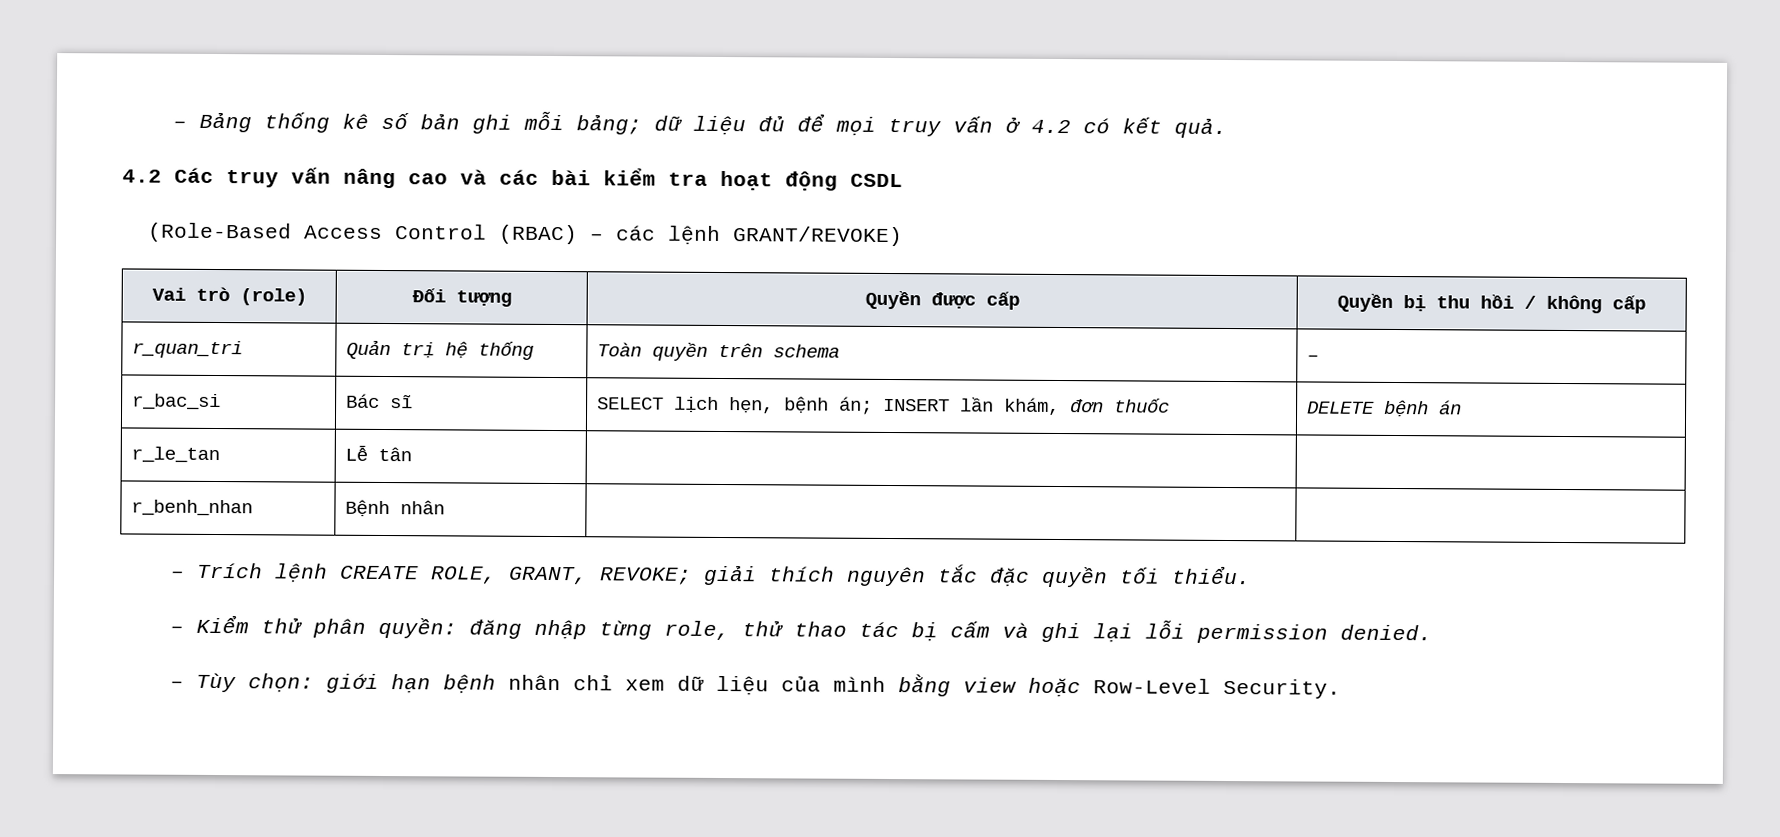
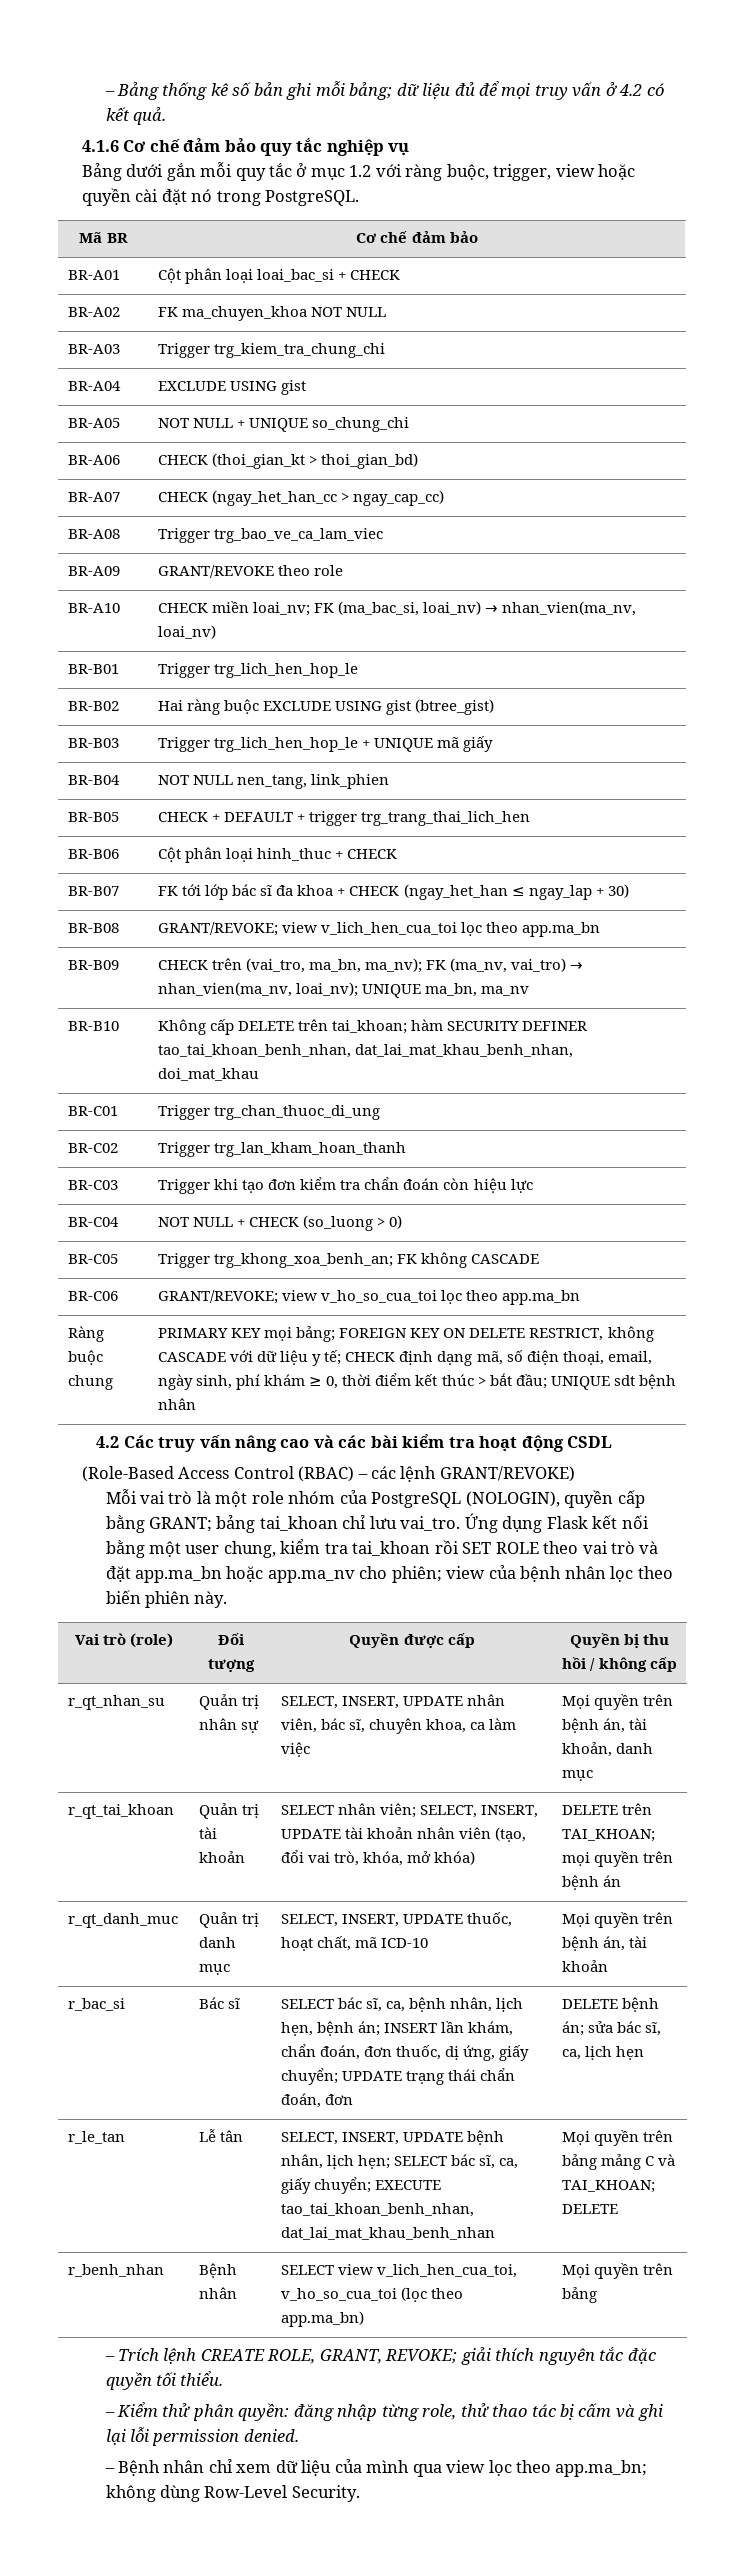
(1228, 127) none -> [81,138,410,156] [81,162,636,181] [81,188,360,206] [79,232,128,243] [356,231,478,243] [68,270,121,280] [158,268,401,284] [68,307,121,317] [158,306,387,321] [68,344,121,354] [158,343,386,358] [68,381,122,391] [158,380,307,395] [68,418,121,428] [158,417,410,432] [68,455,121,465] [158,453,419,469] [68,492,121,502] [158,490,445,506] [68,529,121,539] [158,528,384,543] [68,566,121,576] [158,565,344,578] [68,603,121,613] [158,601,637,616] [158,625,217,639] [68,664,120,674] [158,663,359,678] [68,701,120,711] [158,699,495,715] [68,738,120,748] [158,736,494,752] [68,775,121,785] [158,774,390,789] [68,812,120,822] [158,811,531,826] [68,849,120,859] [158,847,398,863] [68,886,120,896] [158,884,629,900] [68,923,120,933] [158,922,601,937] [68,960,120,970] [158,958,584,973] [158,982,530,998] [68,1021,120,1031] [158,1019,588,1035] [158,1044,574,1058] [158,1068,260,1081] [68,1106,119,1116] [158,1105,381,1120] [68,1143,119,1153] [158,1142,407,1157] [68,1180,119,1190] [158,1177,533,1194] [68,1217,120,1227] [158,1215,403,1231] [68,1254,119,1264] [158,1252,540,1268] [68,1291,119,1301] [158,1290,581,1305] [68,1326,105,1342] [68,1350,104,1365] [68,1375,114,1390] [158,1326,654,1342] [158,1350,652,1366] [158,1373,676,1390] [158,1398,197,1410] // 4.1.6 Cơ chế đảm bảo quy tắc nghiệp vụ // Bảng dưới gắn mỗi quy tắc ở mục 1.2 với ràng buộc, trigger, view hoặc quyền cài đặt nó trong PostgreSQL. // Mã BR | Cơ chế đảm bảo // BR-A01 | Cột phân loại loai_bac_si + CHECK // BR-A02 | FK ma_chuyen_khoa NOT NULL // BR-A03 | Trigger trg_kiem_tra_chung_chi // BR-A04 | EXCLUDE USING gist // BR-A05 | NOT NULL + UNIQUE so_chung_chi // BR-A06 | CHECK (thoi_gian_kt > thoi_gian_bd) // BR-A07 | CHECK (ngay_het_han_cc > ngay_cap_cc) // BR-A08 | Trigger trg_bao_ve_ca_lam_viec // BR-A09 | GRANT/REVOKE theo role // BR-A10 | CHECK miền loai_nv; FK (ma_bac_si, loai_nv) → nhan_vien(ma_nv, loai_nv) // BR-B01 | Trigger trg_lich_hen_hop_le // BR-B02 | Hai ràng buộc EXCLUDE USING gist (btree_gist) // BR-B03 | Trigger trg_lich_hen_hop_le + UNIQUE mã giấy // BR-B04 | NOT NULL nen_tang, link_phien // BR-B05 | CHECK + DEFAULT + trigger trg_trang_thai_lich_hen // BR-B06 | Cột phân loại hinh_thuc + CHECK // BR-B07 | FK tới lớp bác sĩ đa khoa + CHECK (ngay_het_han ≤ ngay_lap + 30) // BR-B08 | GRANT/REVOKE; view v_lich_hen_cua_toi lọc theo app.ma_bn // BR-B09 | CHECK trên (vai_tro, ma_bn, ma_nv); FK (ma_nv, vai_tro) → nhan_vien(ma_nv, loai_nv); UNIQUE ma_bn, ma_nv // BR-B10 | Không cấp DELETE trên tai_khoan; hàm SECURITY DEFINER tao_tai_khoan_benh_nhan, dat_lai_mat_khau_benh_nhan, doi_mat_khau // BR-C01 | Trigger trg_chan_thuoc_di_ung // BR-C02 | Trigger trg_lan_kham_hoan_thanh // BR-C03 | Trigger khi tạo đơn kiểm tra chẩn đoán còn hiệu lực // BR-C04 | NOT NULL + CHECK (so_luong > 0) // BR-C05 | Trigger trg_khong_xoa_benh_an; FK không CASCADE // BR-C06 | GRANT/REVOKE; view v_ho_so_cua_toi lọc theo app.ma_bn // Ràng buộc chung | PRIMARY KEY mọi bảng; FOREIGN KEY ON DELETE RESTRICT, không CASCADE với dữ liệu y tế; CHECK định dạng mã, số điện thoại, email, ngày sinh, phí khám ≥ 0, thời điểm kết thúc > bắt đầu; UNIQUE sdt bệnh nhân
(903, 236) none -> [105,1489,645,1508] [105,1513,649,1533] [105,1539,659,1558] [105,1565,673,1583] [105,1590,228,1608] // Mỗi vai trò là một role nhóm của PostgreSQL (NOLOGIN), quyền cấp bằng GRANT; bảng tai_khoan chỉ lưu vai_tro. Ứng dụng Flask kết nối bằng một user chung, kiểm tra tai_khoan rồi SET ROLE theo vai trò và đặt app.ma_bn hoặc app.ma_nv cho phiên; view của bệnh nhân lọc theo biến phiên này.
[131,340,243,359] [345,339,534,360] [596,342,840,361] [1306,354,1319,361] r_quan_tri | Quản trị hệ thống | Toàn quyền trên schema | – -> [68,1695,166,1710] [199,1694,260,1710] [199,1718,260,1733] [281,1694,506,1709] [281,1718,517,1734] [281,1742,311,1757] [562,1694,674,1710] [562,1718,648,1733] [562,1742,654,1757] [562,1770,594,1781] [68,1804,175,1819] [199,1803,260,1819] [199,1827,218,1839] [199,1851,246,1863] [281,1803,539,1818] [281,1827,527,1842] [281,1850,476,1866] [562,1803,653,1815] [562,1829,656,1842] [562,1851,674,1867] [562,1875,622,1890] [68,1913,179,1928] [199,1912,260,1928] [199,1937,237,1948] [199,1964,231,1975] [281,1912,513,1927] [281,1936,429,1951] [562,1912,674,1928] [562,1936,648,1951] [562,1960,609,1972] r_qt_nhan_su | Quản trị nhân sự | SELECT, INSERT, UPDATE nhân viên, bác sĩ, chuyên khoa, ca làm việc | Mọi quyền trên bệnh án, tài khoản, danh mục // r_qt_tai_khoan | Quản trị tài khoản | SELECT nhân viên; SELECT, INSERT, UPDATE tài khoản nhân viên (tạo, đổi vai trò, khóa, mở khóa) | DELETE trên TAI_KHOAN; mọi quyền trên bệnh án // r_qt_danh_muc | Quản trị danh mục | SELECT, INSERT, UPDATE thuốc, hoạt chất, mã ICD-10 | Mọi quyền trên bệnh án, tài khoản
(664, 403) none -> [338,1997,493,2012] bác sĩ, ca, bệnh nhân,
[1069,398,1170,413] [1306,399,1462,418] [130,446,220,464] [344,444,412,462] [130,499,253,517] [344,499,445,518] đơn thuốc | DELETE bệnh án // r_le_tan | Lễ tân | | // r_benh_nhan | Bệnh nhân | | -> [281,2044,530,2061] [281,2068,516,2085] [281,2093,354,2108] [562,1997,660,2012] [562,2021,662,2036] [562,2046,645,2060] [68,2131,126,2144] [199,2129,244,2142] [281,2130,505,2145] [281,2154,519,2169] [281,2177,442,2194] [281,2203,475,2217] [281,2227,496,2240] [562,2130,674,2146] [562,2154,676,2170] [562,2180,656,2193] [562,2204,619,2214] [68,2264,165,2277] [199,2263,238,2278] [199,2287,238,2299] [281,2264,518,2278] [281,2287,464,2302] [281,2311,365,2327] [562,2263,674,2279] [562,2287,598,2303] chẩn đoán, đơn thuốc, dị ứng, giấy chuyển; UPDATE trạng thái chẩn đoán, đơn | DELETE bệnh án; sửa bác sĩ, ca, lịch hẹn // r_le_tan | Lễ tân | SELECT, INSERT, UPDATE bệnh nhân, lịch hẹn; SELECT bác sĩ, ca, giấy chuyển; EXECUTE tao_tai_khoan_benh_nhan, dat_lai_mat_khau_benh_nhan | Mọi quyền trên bảng mảng C và TAI_KHOAN; DELETE // r_benh_nhan | Bệnh nhân | SELECT view v_lich_hen_cua_toi, v_ho_so_cua_toi (lọc theo app.ma_bn) | Mọi quyền trên bảng
[196,672,497,694] Tùy chọn: giới hạn bệnh -> [117,2460,160,2476] Bệnh
[898,674,1082,698] bằng view hoặc -> [412,2460,648,2477] [105,2485,200,2502] qua view lọc theo app.ma_bn; không dùng

